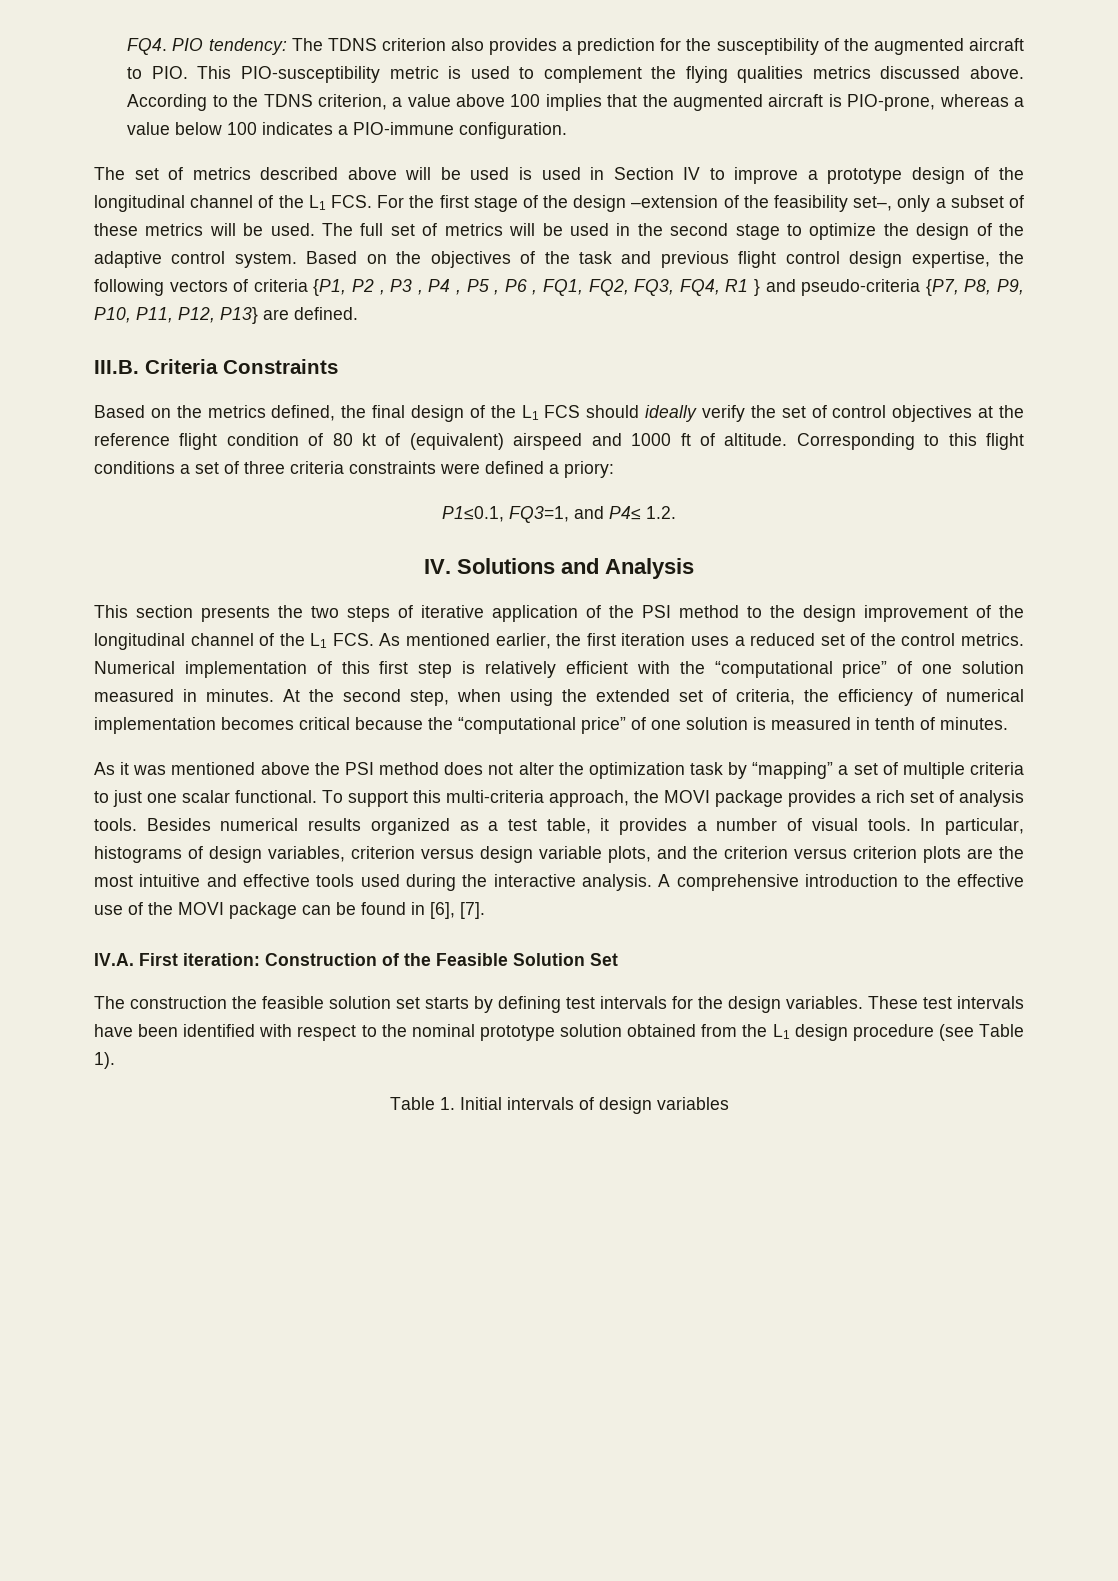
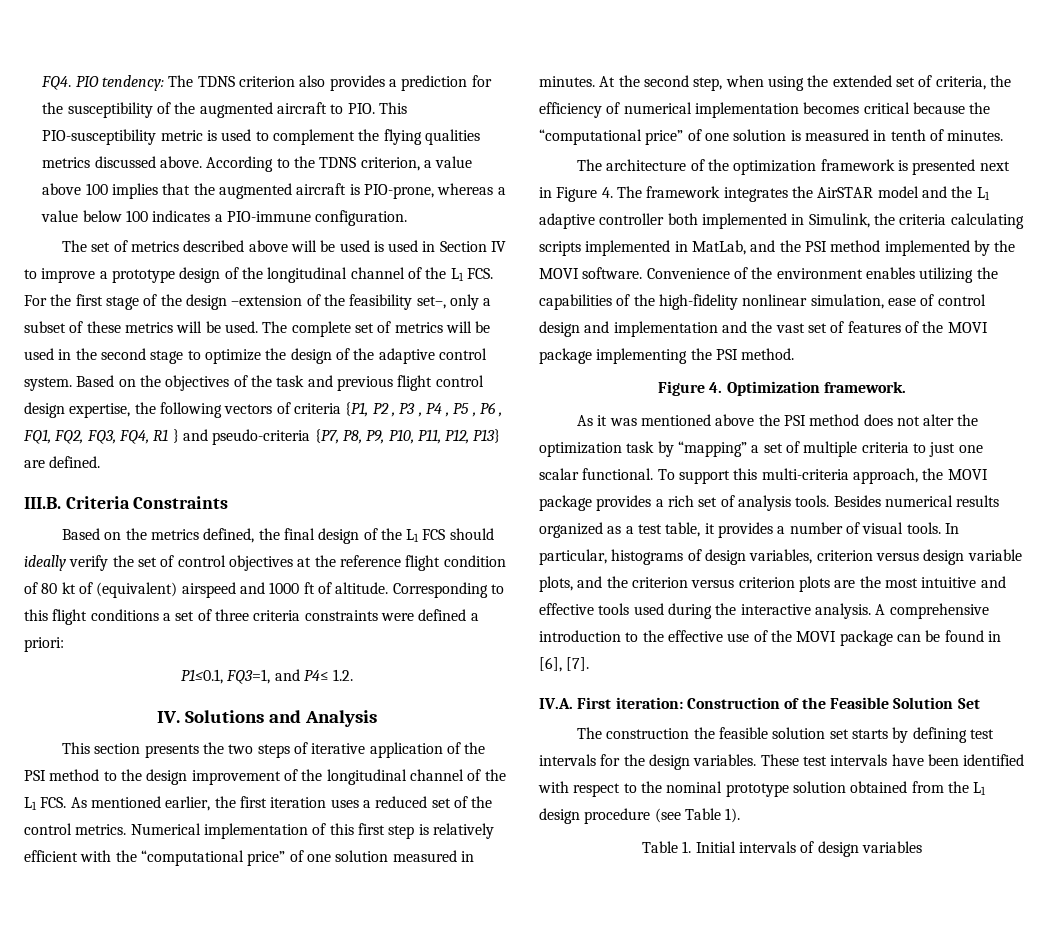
[360,223,384,236] full -> [291,321,351,337] complete
[564,461,614,478] priory: -> [24,637,64,652] priori:
(1008, 723) none -> [576,159,1010,175] [539,186,990,202] [539,213,1024,229] [539,240,1016,256] [539,267,998,283] [539,294,986,310] [539,321,988,337] [539,348,795,364] [658,381,906,396] // The architecture of the optimization framework is presented next in Figure 4. The framework integrates the AirSTAR model and the L1 adaptive controller both implemented in Simulink, the criteria calculating scripts implemented in MatLab, and the PSI method implemented by the MOVI software. Convenience of the environment enables utilizing the capabilities of the high-fidelity nonlinear simulation, ease of control design and implementation and the vast set of features of the MOVI package implementing the PSI method. // Figure 4. Optimization framework.

